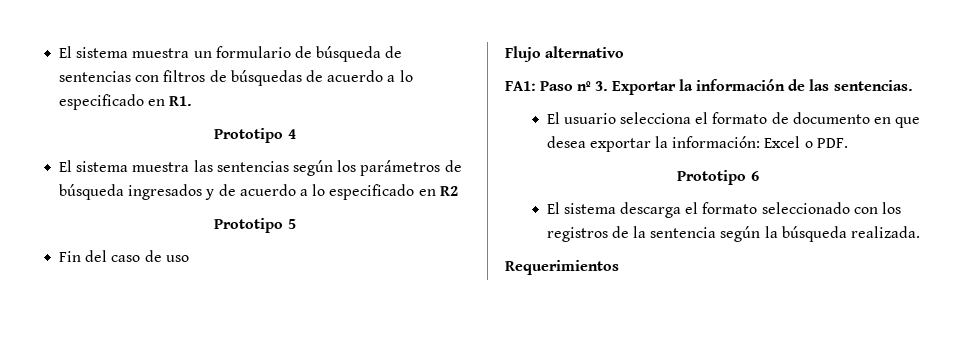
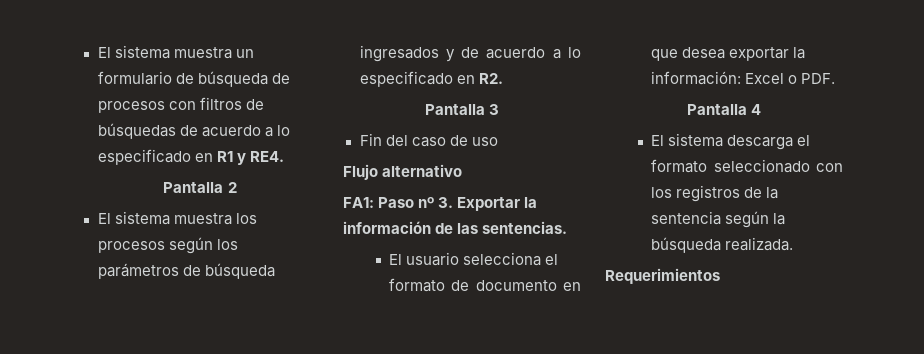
[59,71,132,82] sentencias -> [97,101,165,113] procesos
[169,96,193,106] [214,128,296,143] [59,160,289,172] R1. // Prototipo 4 // El sistema muestra las sentencias -> [216,151,284,165] [163,182,237,193] [97,211,257,225] [97,241,165,253] R1 y RE4. // Pantalla 2 // El sistema muestra los procesos
[439,186,458,196] [214,218,296,233] R2 // Prototipo 5 -> [478,73,503,84] [424,104,500,115] R2. // Pantalla 3
[677,170,759,185] Prototipo 6 -> [686,104,762,115] Pantalla 4

